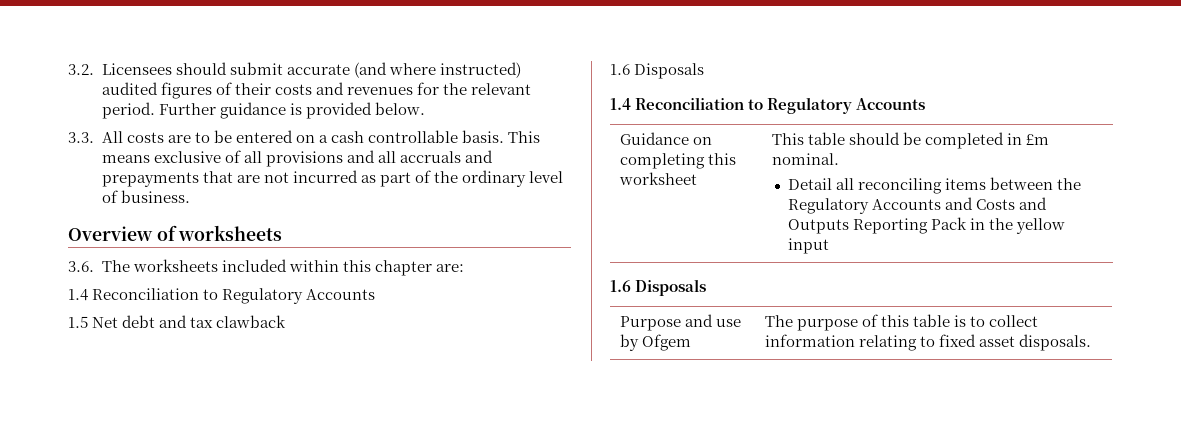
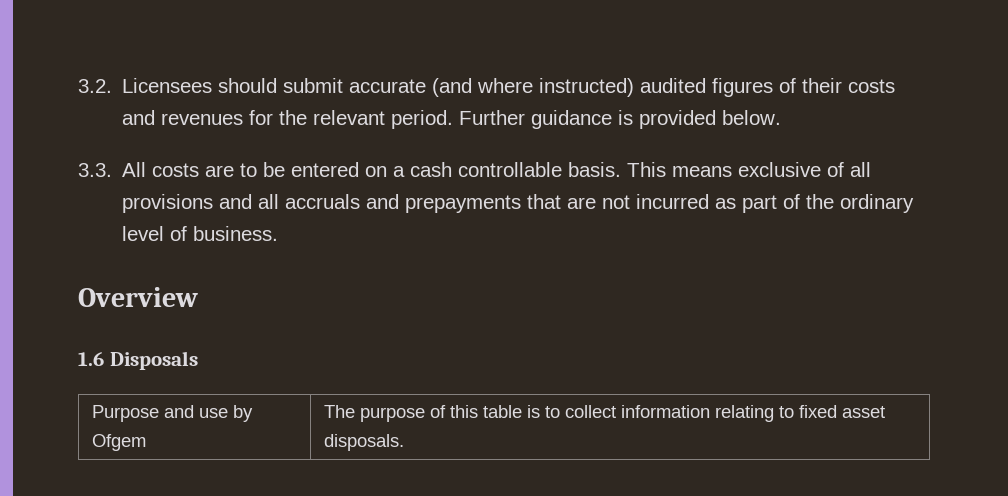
[156,225,283,241] [68,259,464,276] [68,288,376,304] [68,315,287,328] [610,63,705,79] [610,97,926,114] [619,132,712,145] [619,153,736,169] [618,172,697,185] [771,132,1049,149] [771,153,839,165] [788,177,1082,194] [788,197,1048,214] [788,217,1066,234] [788,238,830,254] of worksheets // 3.6. The worksheets included within this chapter are: // 1.4 Reconciliation to Regulatory Accounts // 1.5 Net debt and tax clawback // 1.6 Disposals // 1.4 Reconciliation to Regulatory Accounts // Guidance on completing this worksheet | This table should be completed in £m nominal. // Detail all reconciling items between the Regulatory Accounts and Costs and Outputs Reporting Pack in the yellow input -> (198, 297) none

